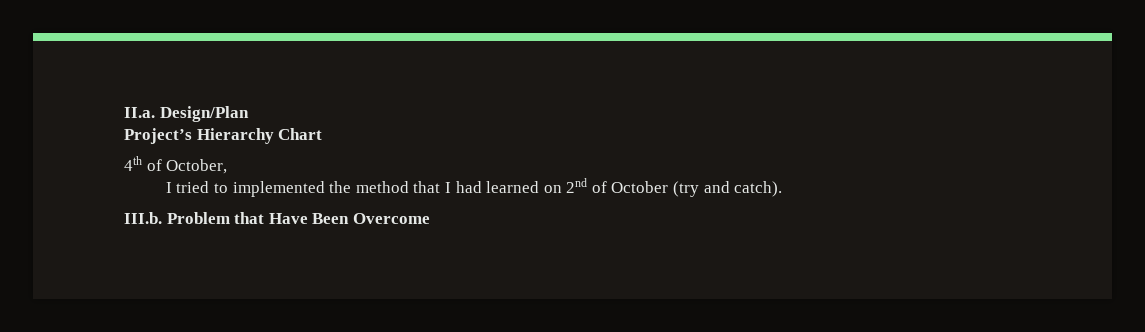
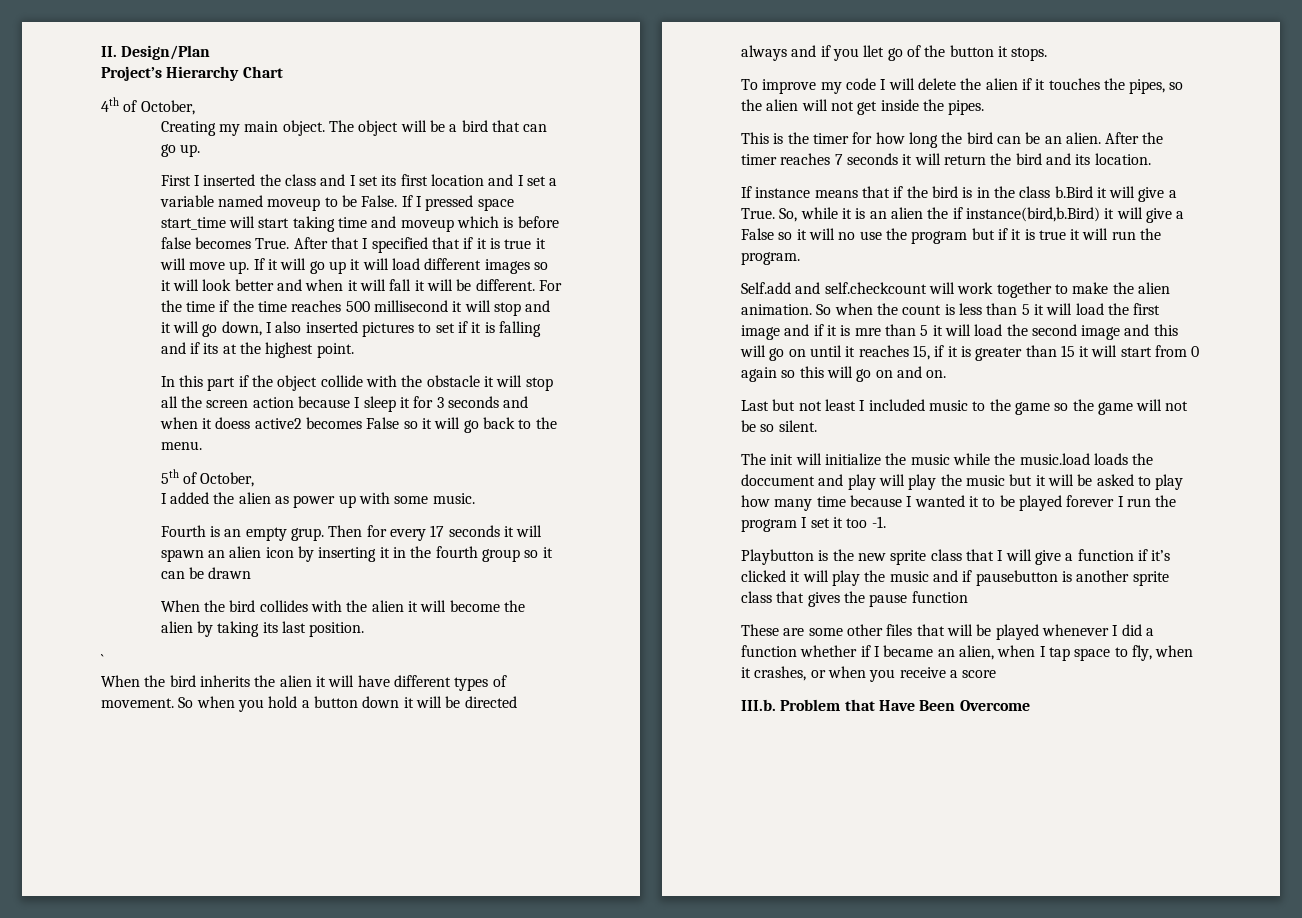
[124,107,155,118] II.a. -> [101,46,117,57] II.
[165,178,783,197] I tried to implemented the method that I had learned on 2nd of October (try and catch). -> [160,120,548,136] [160,144,201,157] [160,174,558,186] [159,195,514,211] [160,216,559,232] [160,237,546,253] [159,258,548,274] [160,279,562,291] [160,300,551,316] [160,321,541,337] [160,342,354,358] [160,375,553,391] [160,396,529,412] [159,417,557,433] [160,441,202,450] [160,469,255,487] [160,492,475,508] [160,525,543,541] [160,546,553,562] [160,567,252,579] [160,600,525,612] [160,621,365,637] [101,654,104,666] [101,675,507,691] [101,696,517,712] [741,45,1048,61] [741,78,1184,94] [741,99,985,115] [741,132,1164,148] [741,153,1151,165] [741,186,1177,202] [741,207,1185,223] [741,228,1162,244] [741,252,800,265] [741,282,1170,298] [741,303,1161,315] [741,324,1178,340] [740,345,1200,361] [741,366,947,382] [741,399,1189,415] [741,420,817,432] [741,453,1154,466] [741,474,1184,490] [741,495,1177,511] [741,516,886,532] [741,549,1171,565] [741,570,1169,586] [741,591,968,607] [741,624,1154,640] [741,645,1194,661] [741,666,997,682] Creating my main object. The object will be a bird that can go up. // First I inserted the class and I set its first location and I set a variable named moveup to be False. If I pressed space start_time will start taking time and moveup which is before false becomes True. After that I specified that if it is true it will move up. If it will go up it will load different images so it will look better and when it will fall it will be different. For the time if the time reaches 500 millisecond it will stop and it will go down, I also inserted pictures to set if it is falling and if its at the highest point. // In this part if the object collide with the obstacle it will stop all the screen action because I sleep it for 3 seconds and when it doess active2 becomes False so it will go back to the menu. // 5th of October, // I added the alien as power up with some music. // Fourth is an empty grup. Then for every 17 seconds it will spawn an alien icon by inserting it in the fourth group so it can be drawn // When the bird collides with the alien it will become the alien by taking its last position. // ` // When the bird inherits the alien it will have different types of movement. So when you hold a button down it will be directed always and if you llet go of the button it stops. // To improve my code I will delete the alien if it touches the pipes, so the alien will not get inside the pipes. // This is the timer for how long the bird can be an alien. After the timer reaches 7 seconds it will return the bird and its location. // If instance means that if the bird is in the class b.Bird it will give a True. So, while it is an alien the if instance(bird,b.Bird) it will give a False so it will no use the program but if it is true it will run the program. // Self.add and self.checkcount will work together to make the alien animation. So when the count is less than 5 it will load the first image and if it is mre than 5 it will load the second image and this will go on until it reaches 15, if it is greater than 15 it will start from 0 again so this will go on and on. // Last but not least I included music to the game so the game will not be so silent. // The init will initialize the music while the music.load loads the doccument and play will play the music but it will be asked to play how many time because I wanted it to be played forever I run the program I set it too -1. // Playbutton is the new sprite class that I will give a function if it’s clicked it will play the music and if pausebutton is another sprite class that gives the pause function // These are some other files that will be played whenever I did a function whether if I became an alien, when I tap space to fly, when it crashes, or when you receive a score

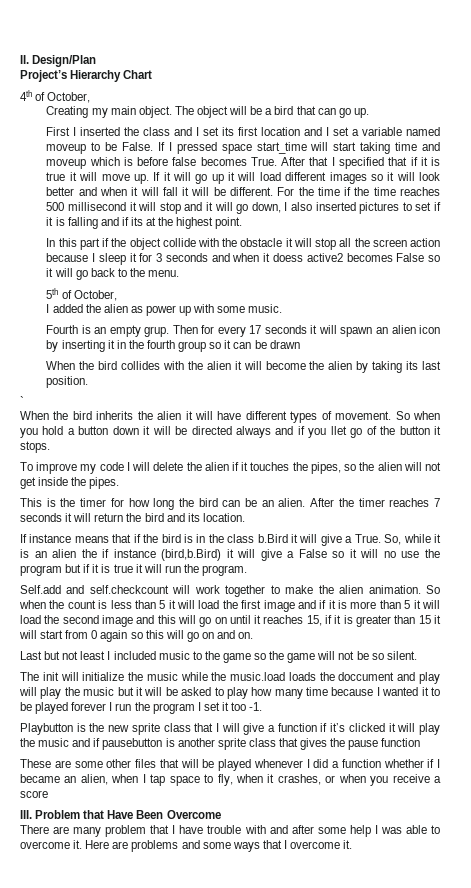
[965,207,1100,222] instance(bird,b.Bird) -> [113,549,222,561] instance (bird,b.Bird)
[854,328,881,336] mre -> [350,601,377,609] more
[741,699,776,711] III.b. -> [20,810,32,819] III.
(1030, 705) none -> [20,825,440,837] [20,840,353,852] // There are many problem that I have trouble with and after some help I was able to overcome it. Here are problems and some ways that I overcome it.

